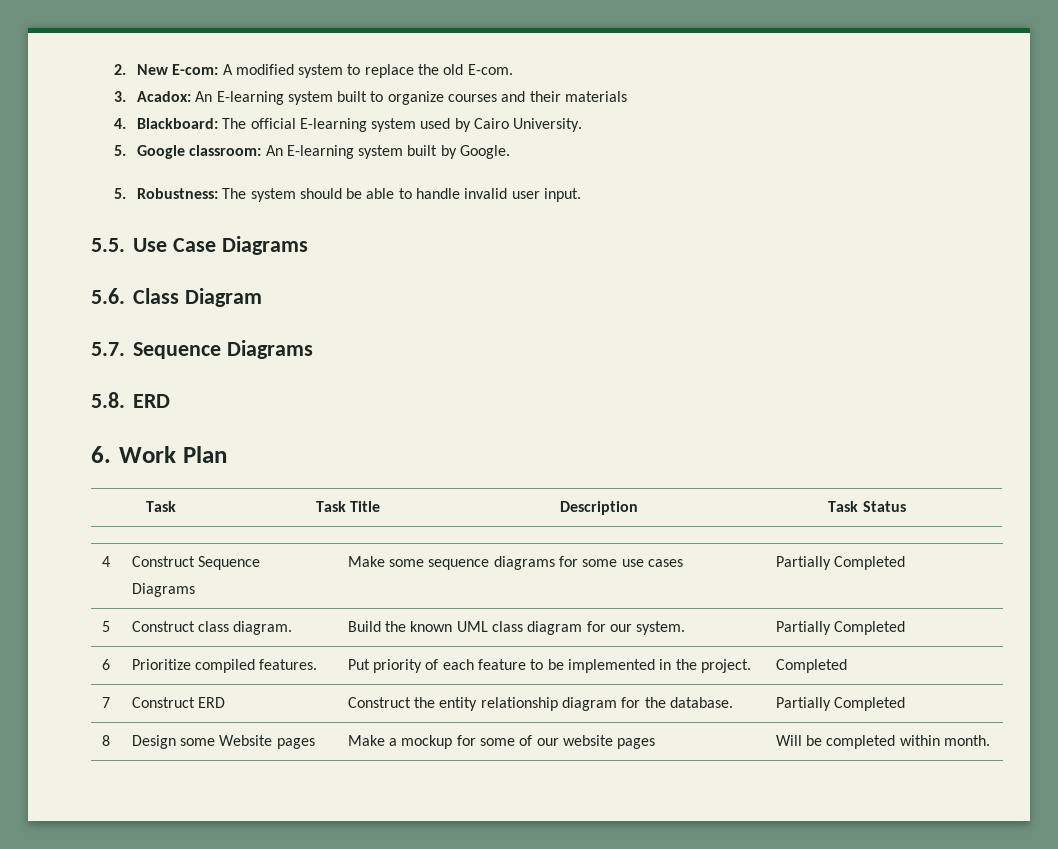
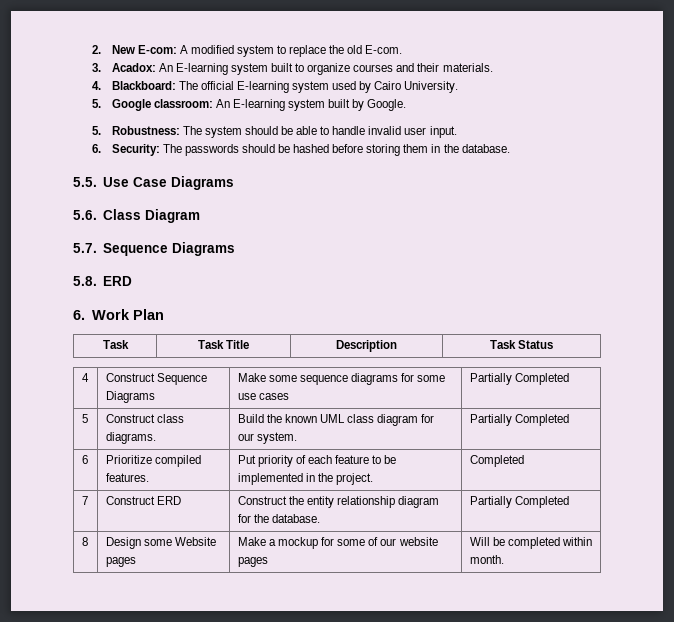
[565,91,628,102] materials -> [442,63,493,72] materials.
(582, 195) none -> [92,144,510,156] // 6. Security: The passwords should be hashed before storing them in the database.
[233,621,293,635] diagram. -> [105,432,156,444] diagrams.

